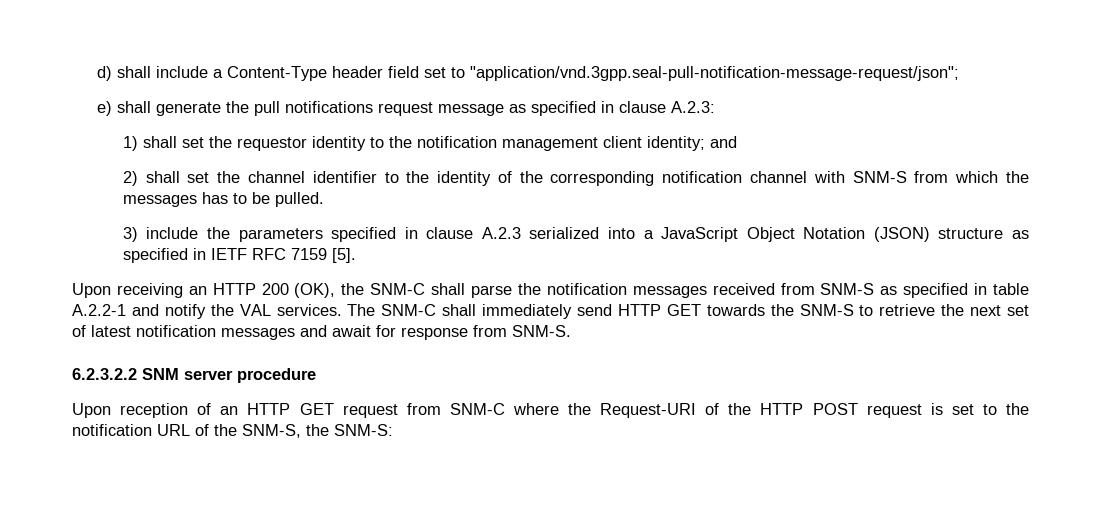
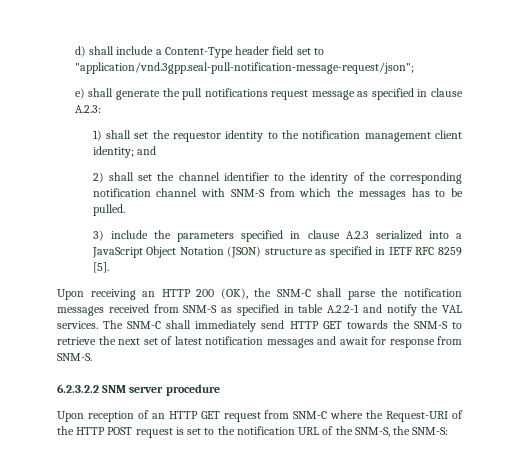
[290,248,327,260] 7159 -> [437,247,462,256] 8259

